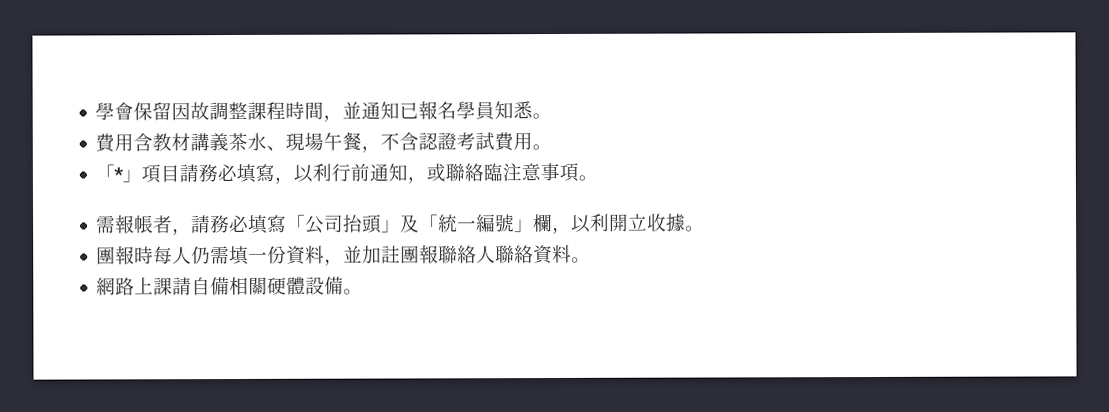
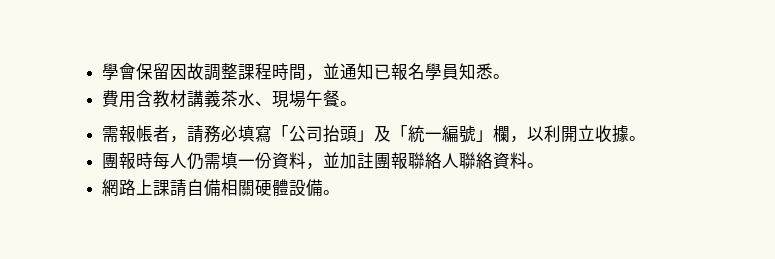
[361,132,553,153] [95,162,580,184] ，不含認證考試費用。 // 「*」項目請務必填寫，以利行前通知，或聯絡臨注意事項 -> (341, 98) none

